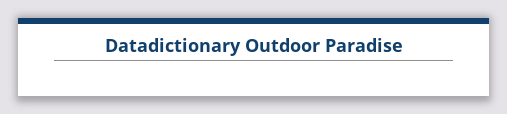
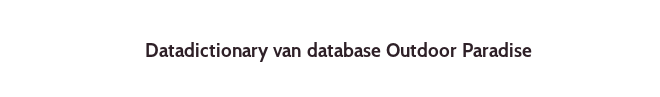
(241, 47) none -> [273,42,381,57] van database

